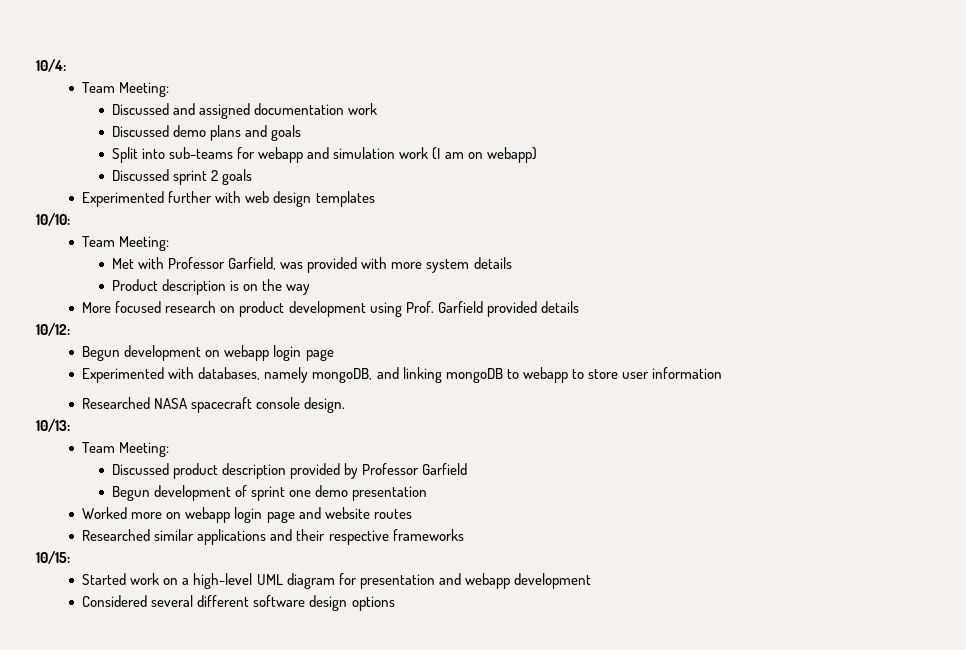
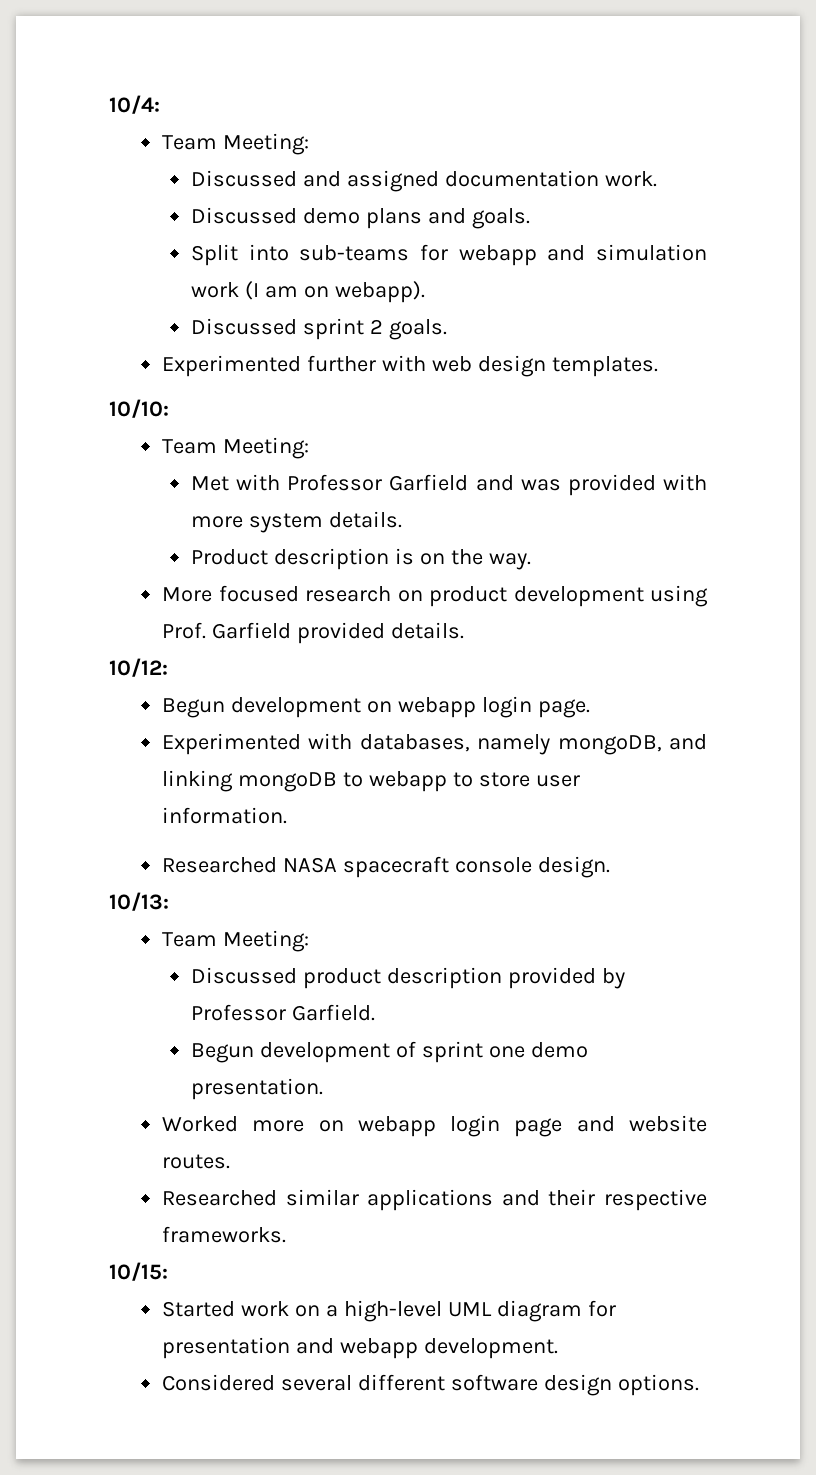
[348,103,378,115] work -> [604,171,657,187] work.
[271,125,302,141] goals -> [471,208,530,229] goals.
[486,147,537,163] webapp) -> [334,281,425,303] webapp).
[222,169,253,185] goals -> [388,319,447,340] goals.
[315,191,375,207] templates -> [551,356,658,377] templates.
[228,257,277,270] Garfield, -> [389,474,514,491] Garfield and
[473,257,512,269] details -> [328,511,402,528] details.
[286,284,311,295] way -> [488,553,531,570] way.
[540,301,579,313] details -> [390,622,464,639] details.
[305,349,334,361] page -> [537,699,590,718] page.
[651,367,722,379] information -> [162,807,288,824] information.
[422,463,468,475] Garfield -> [291,1004,375,1021] Garfield.
[352,486,428,501] presentation -> [190,1078,323,1100] presentation.
[373,509,412,519] routes -> [162,1154,231,1169] routes.
[392,529,464,541] frameworks -> [162,1226,287,1243] frameworks.
[513,573,591,589] development -> [423,1338,558,1359] development.
[351,596,395,611] options -> [617,1374,699,1396] options.

